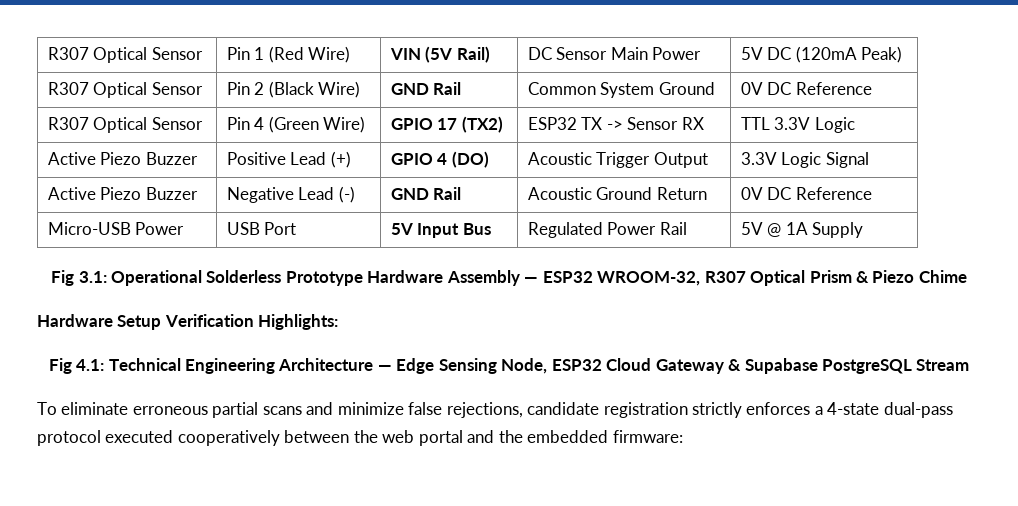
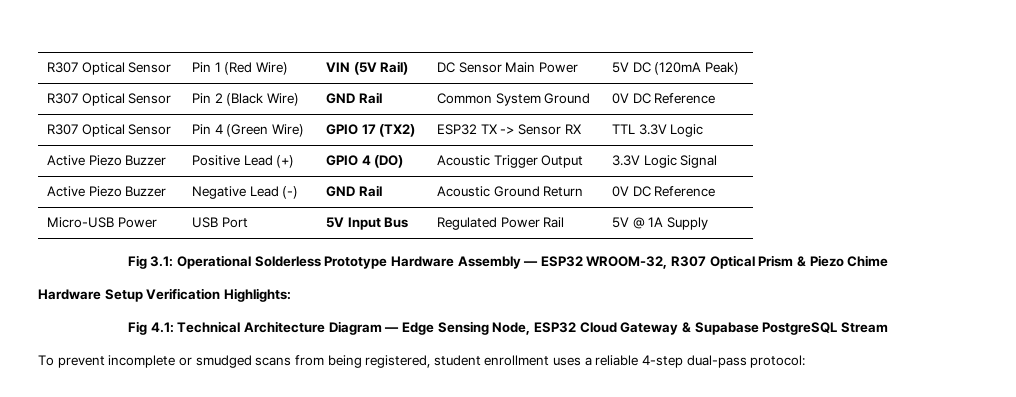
[184,358,374,374] Engineering Architecture -> [244,321,382,335] Architecture Diagram
[61,402,953,418] [37,430,683,446] eliminate erroneous partial scans and minimize false rejections, candidate registration strictly enforces a 4-state dual-pass protocol executed cooperatively between the web portal and the embedded firmware: -> [57,355,806,368] prevent incomplete or smudged scans from being registered, student enrollment uses a reliable 4-step dual-pass protocol:

